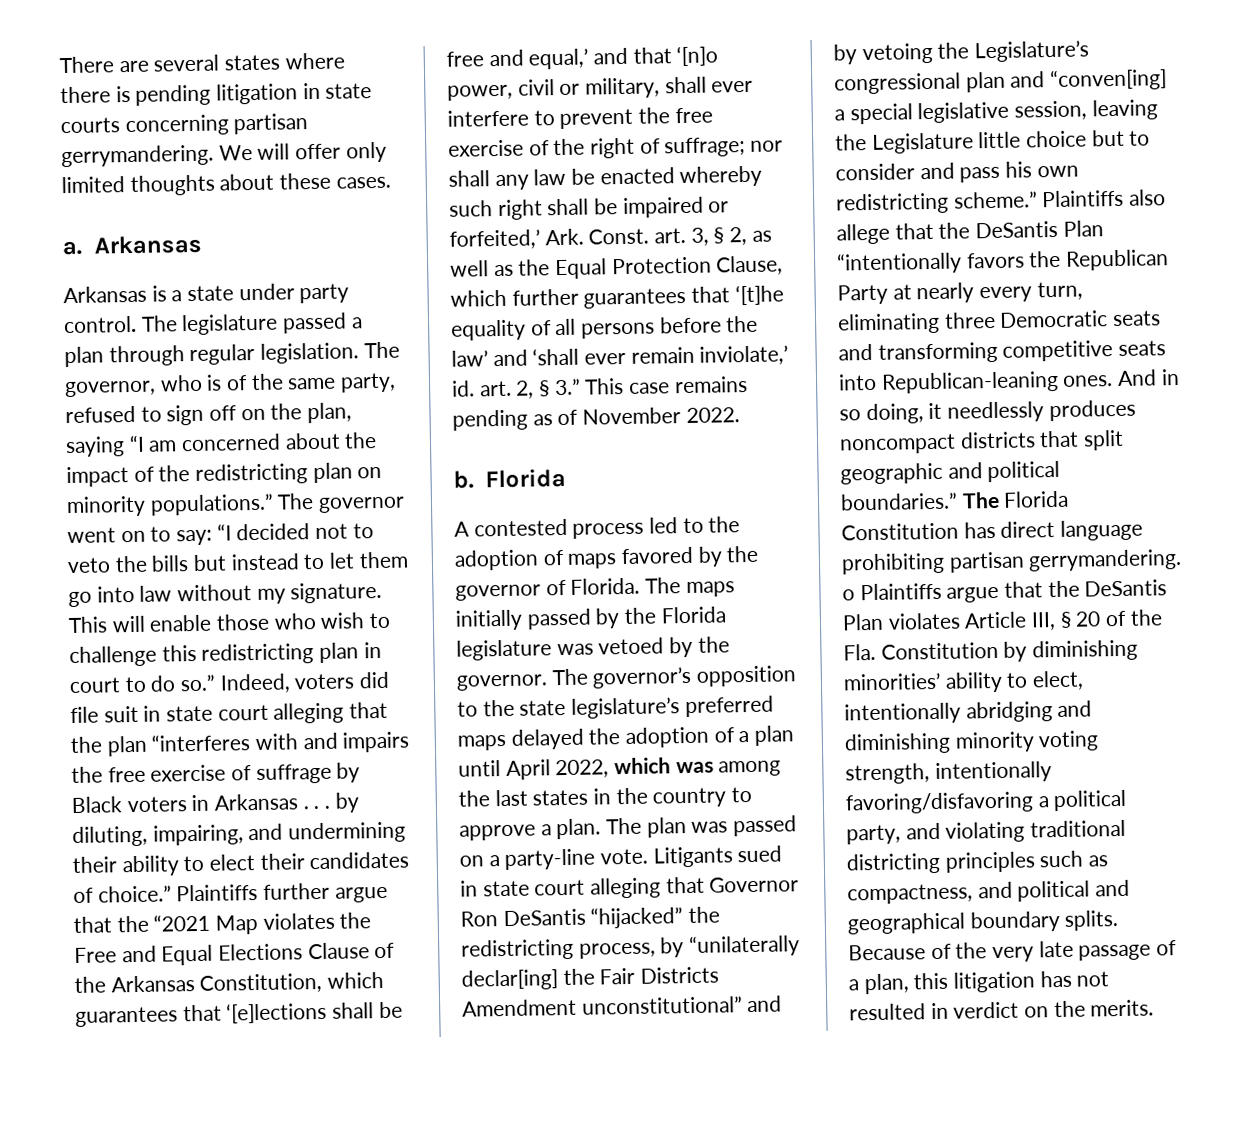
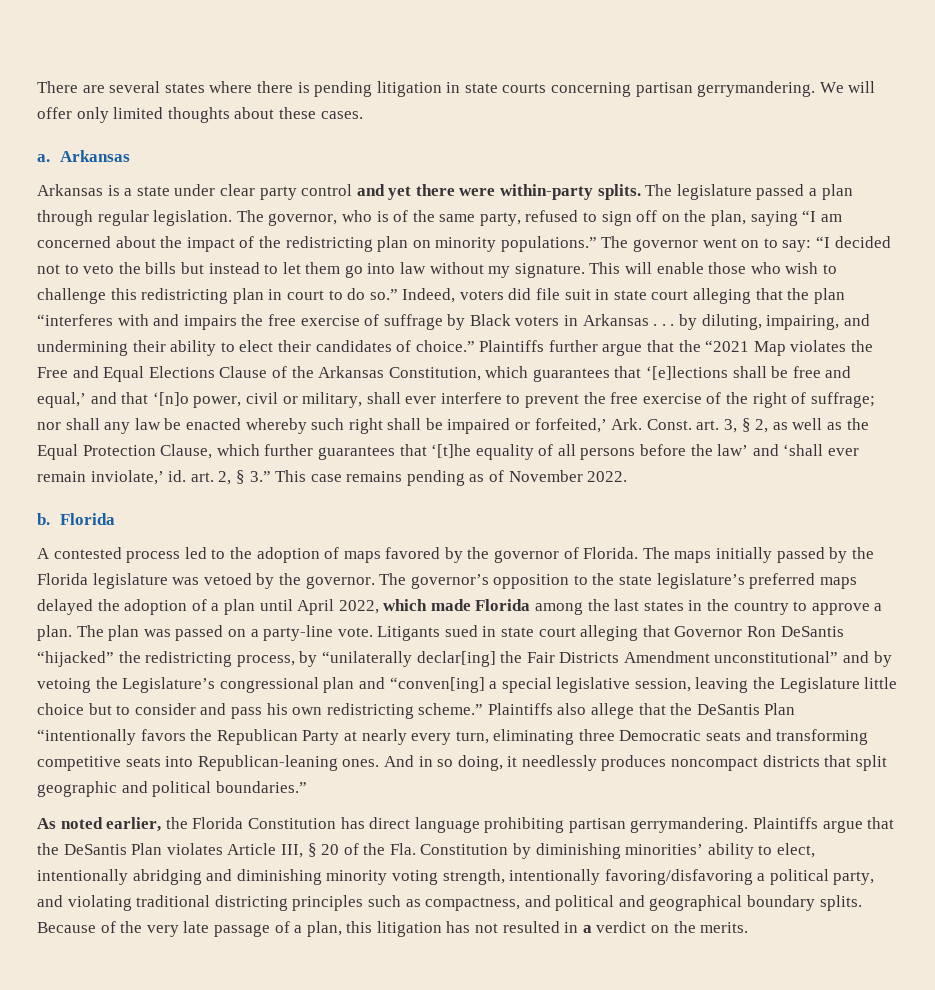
[299,283,350,304] [63,315,137,334] party control. -> [219,184,641,200] clear party control and yet there were within-party splits.
[675,761,714,774] was -> [430,599,531,611] made Florida
[961,491,1000,509] The -> [37,817,188,832] // As noted earlier, the
[842,589,855,601] o -> (749, 825) none
(949, 1011) none -> [582,925,592,933] a

